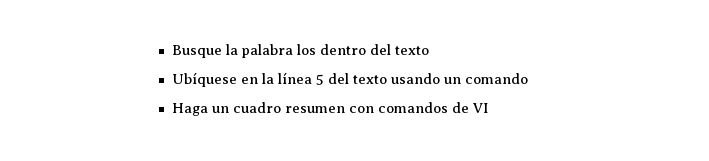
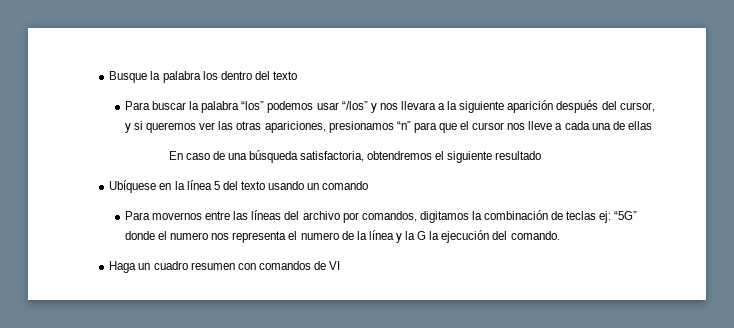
(430, 50) none -> [124,100,655,113] [124,121,652,133] [168,150,542,163] // Para buscar la palabra “los” podemos usar “/los” y nos llevara a la siguiente aparición después del cursor, y si queremos ver las otras apariciones, presionamos “n” para que el cursor nos lleve a cada una de ellas // En caso de una búsqueda satisfactoria, obtendremos el siguiente resultado
(529, 78) none -> [124,210,638,223] [124,230,560,243] // Para movernos entre las líneas del archivo por comandos, digitamos la combinación de teclas ej: “5G” donde el numero nos representa el numero de la línea y la G la ejecución del comando.

